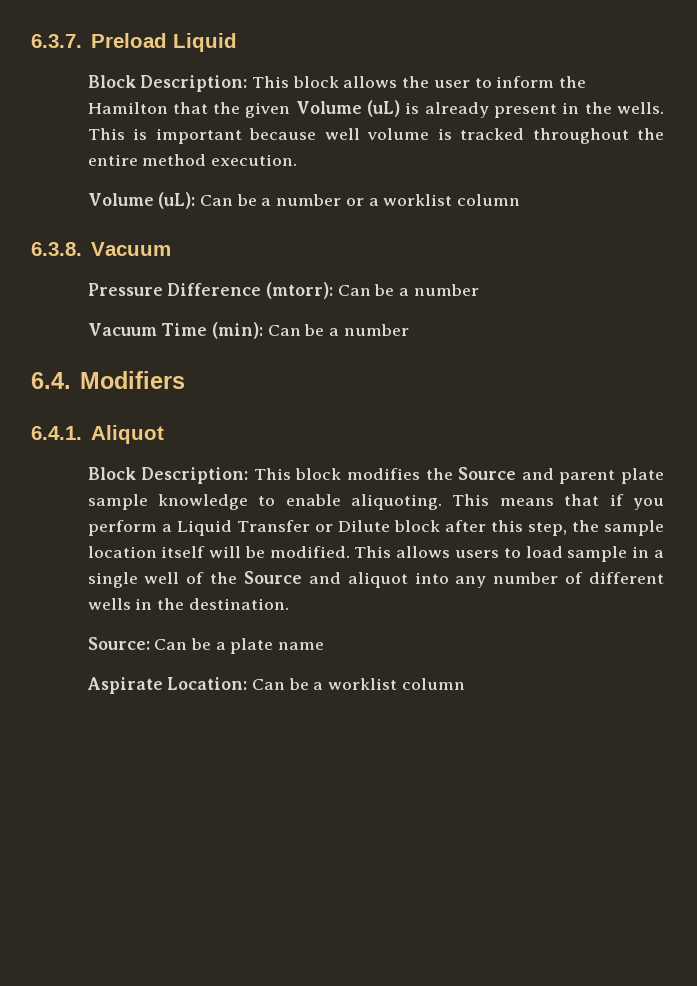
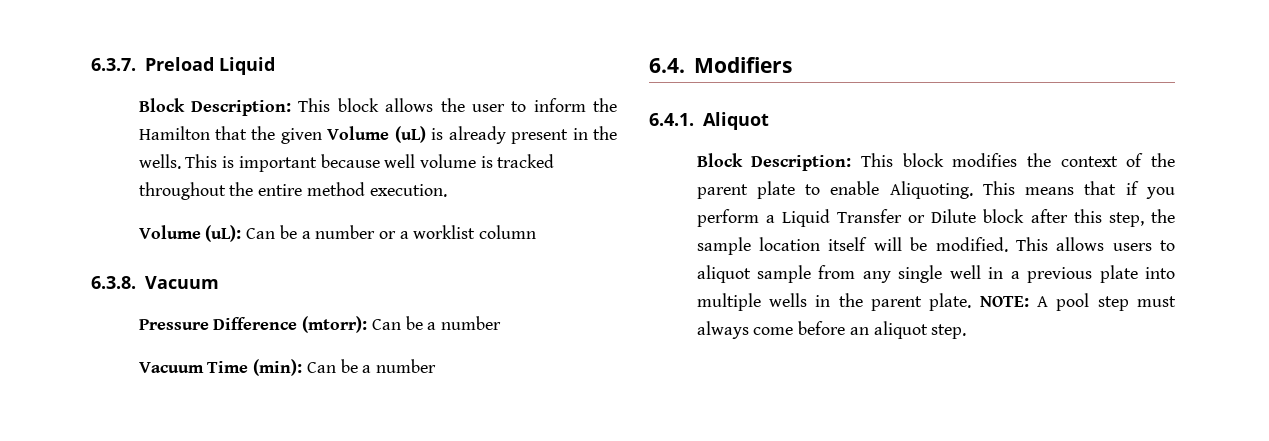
[458,467,664,484] [87,494,248,510] Source and parent plate sample knowledge -> [1060,153,1175,167] [696,181,795,199] context of the parent plate
[351,494,443,510] aliquoting. -> [889,181,973,199] Aliquoting.
[525,546,664,562] [87,571,664,588] [87,598,289,610] [87,637,325,654] [86,677,465,694] load sample in a single well of the Source and aliquot into any number of different wells in the destination. // Source: Can be a plate name // Aspirate Location: Can be a worklist column -> [696,265,1175,283] [696,293,1176,311] [696,321,967,339] aliquot sample from any single well in a previous plate into multiple wells in the parent plate. NOTE: A pool step must always come before an aliquot step.

